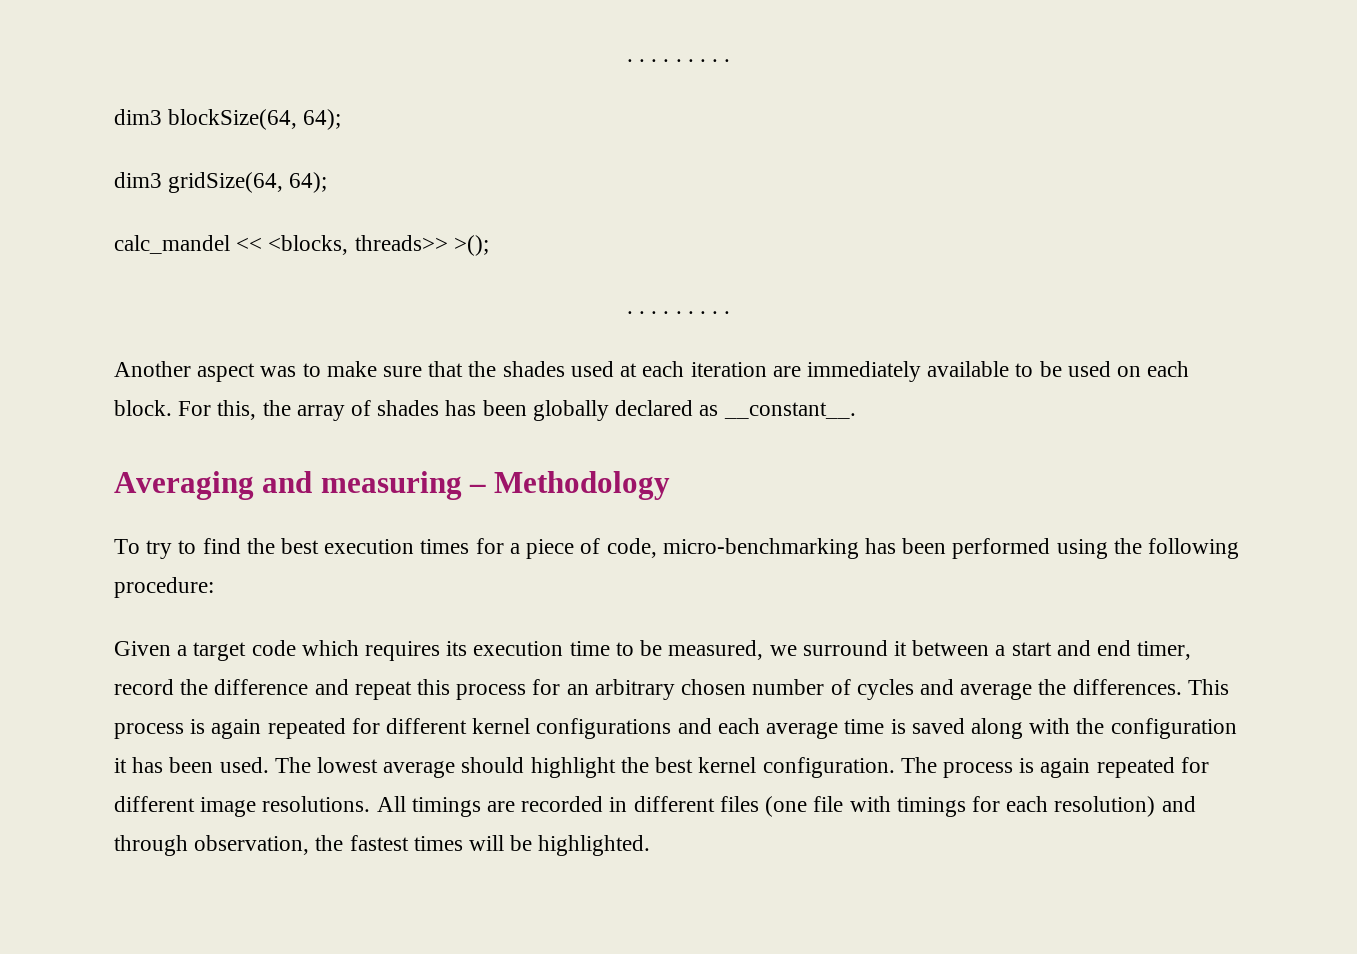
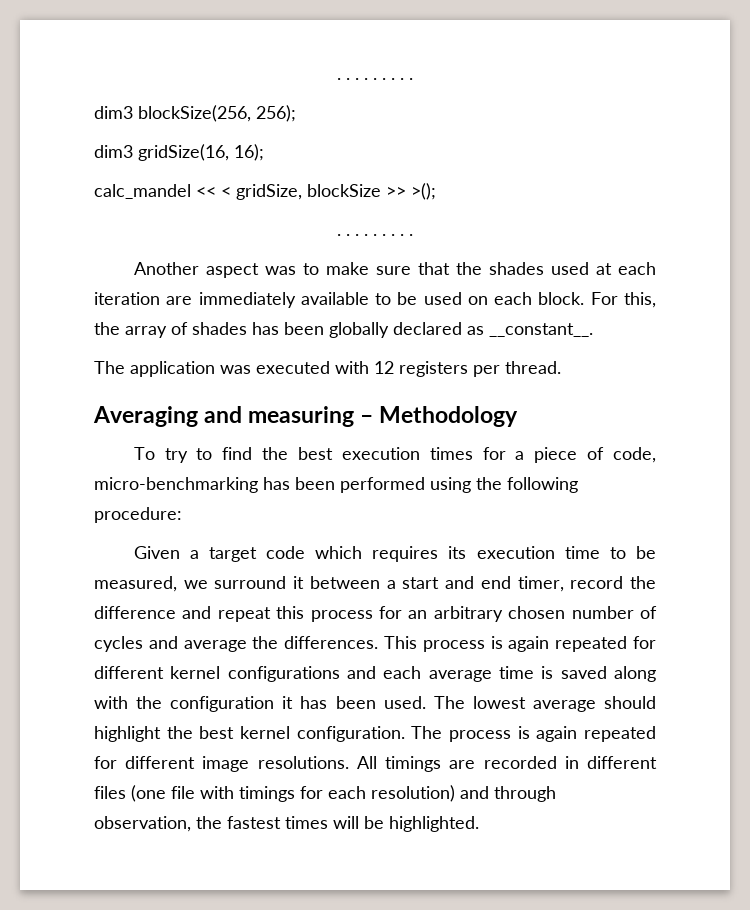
[168,109,342,130] [114,172,328,193] blockSize(64, 64); // dim3 gridSize(64, 64); -> [138,105,296,122] [94,144,264,161] blockSize(256, 256); // dim3 gridSize(16, 16);
[268,235,448,255] <blocks, threads>> -> [221,184,406,200] < gridSize, blockSize >>
(856, 410) none -> [94,361,561,377] // The application was executed with 12 registers per thread.

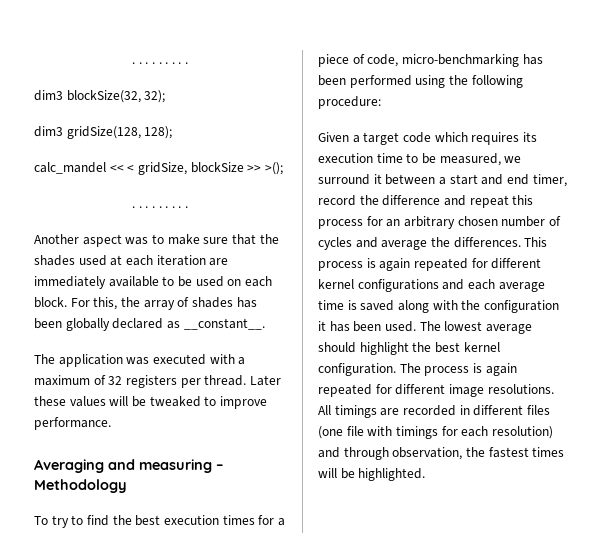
[138,105,296,122] [94,144,264,161] blockSize(256, 256); // dim3 gridSize(16, 16); -> [66,90,166,103] [34,126,173,139] blockSize(32, 32); // dim3 gridSize(128, 128);
[374,361,394,374] 12 -> [238,357,246,365] [34,375,123,386] a maximum of 32
(561, 367) none -> [249,375,281,386] [34,396,267,409] [34,417,111,430] Later these values will be tweaked to improve performance.

